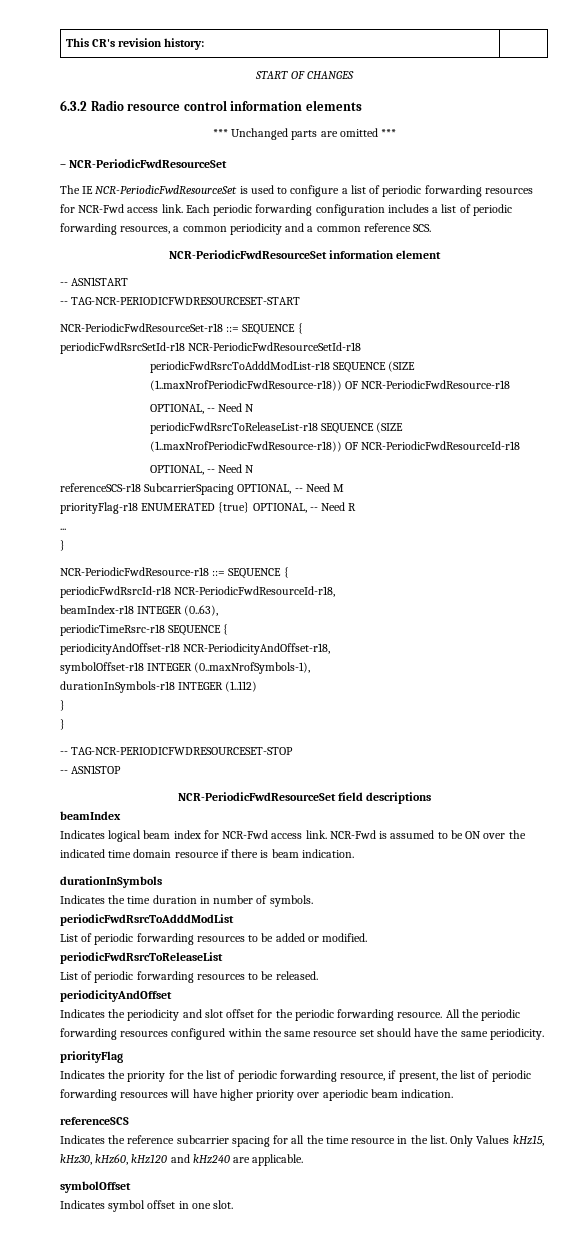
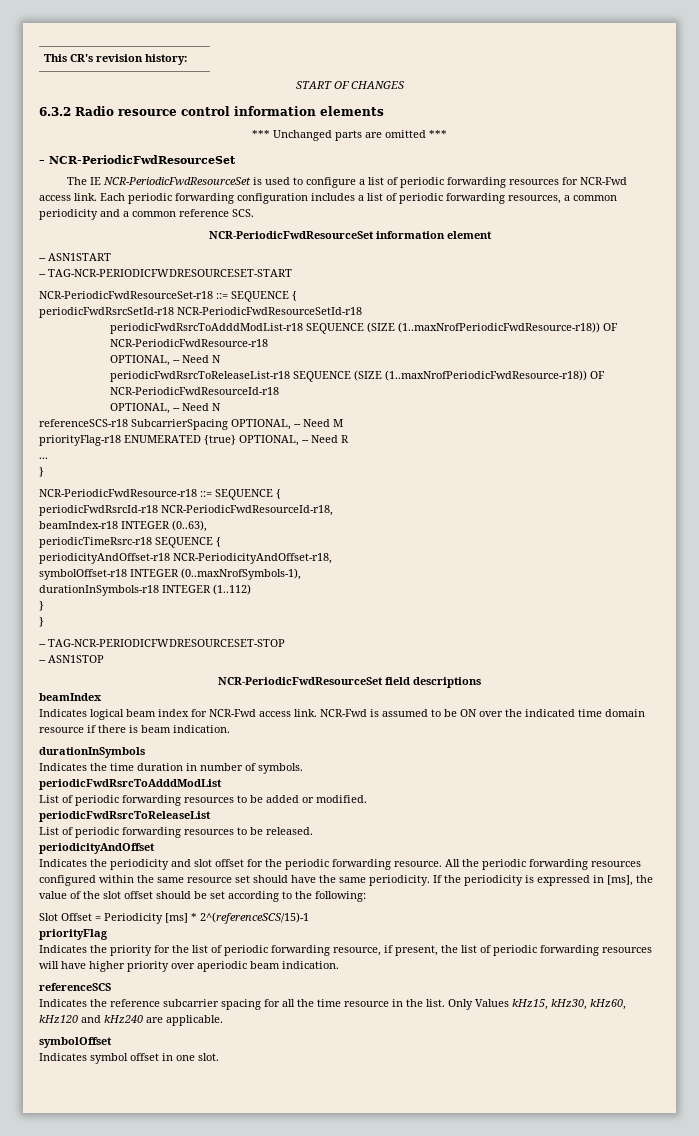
(544, 1034) none -> [433,875,653,886] [39,891,366,902] [39,912,309,924] If the periodicity is expressed in [ms], the value of the slot offset should be set according to the following: // Slot Offset = Periodicity [ms] * 2^(referenceSCS/15)-1

